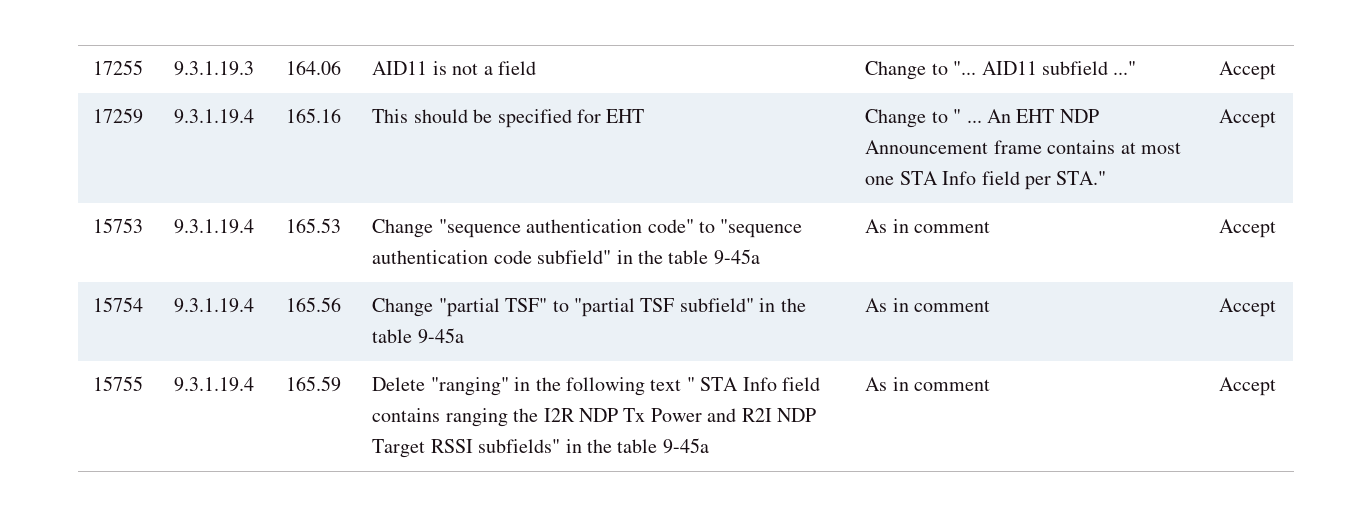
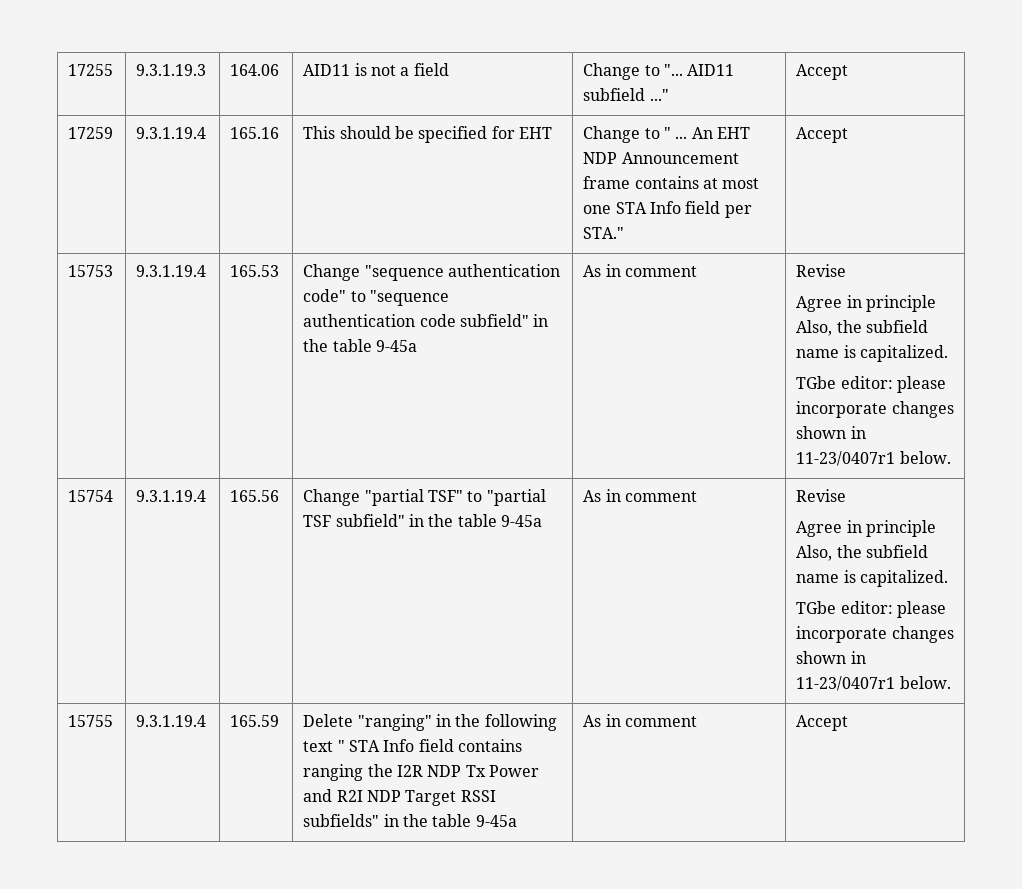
[1219,219,1277,238] Accept -> [796,264,847,277] [796,295,936,312] [796,320,928,336] [796,345,948,362] [796,376,946,393] [796,401,954,418] [796,426,866,439] [796,451,951,466] Revise // Agree in principle Also, the subfield name is capitalized. // TGbe editor: please incorporate changes shown in 11-23/0407r1 below.
[1219,298,1277,317] Accept -> [796,489,847,502] [796,520,936,537] [796,545,928,561] [796,570,948,587] [796,601,946,618] [796,626,954,643] [796,651,866,664] [796,676,951,691] Revise // Agree in principle Also, the subfield name is capitalized. // TGbe editor: please incorporate changes shown in 11-23/0407r1 below.

